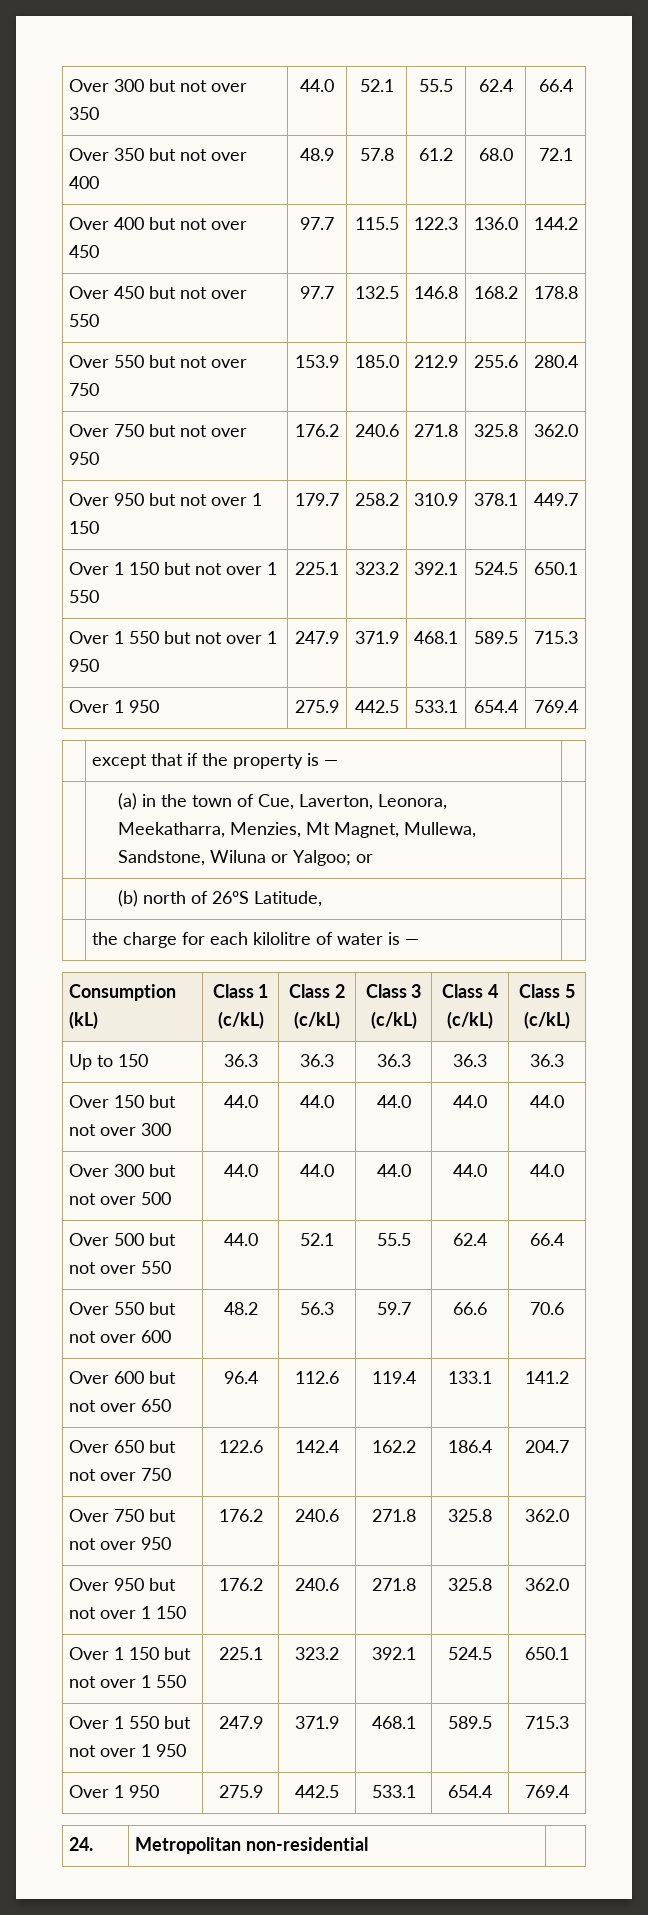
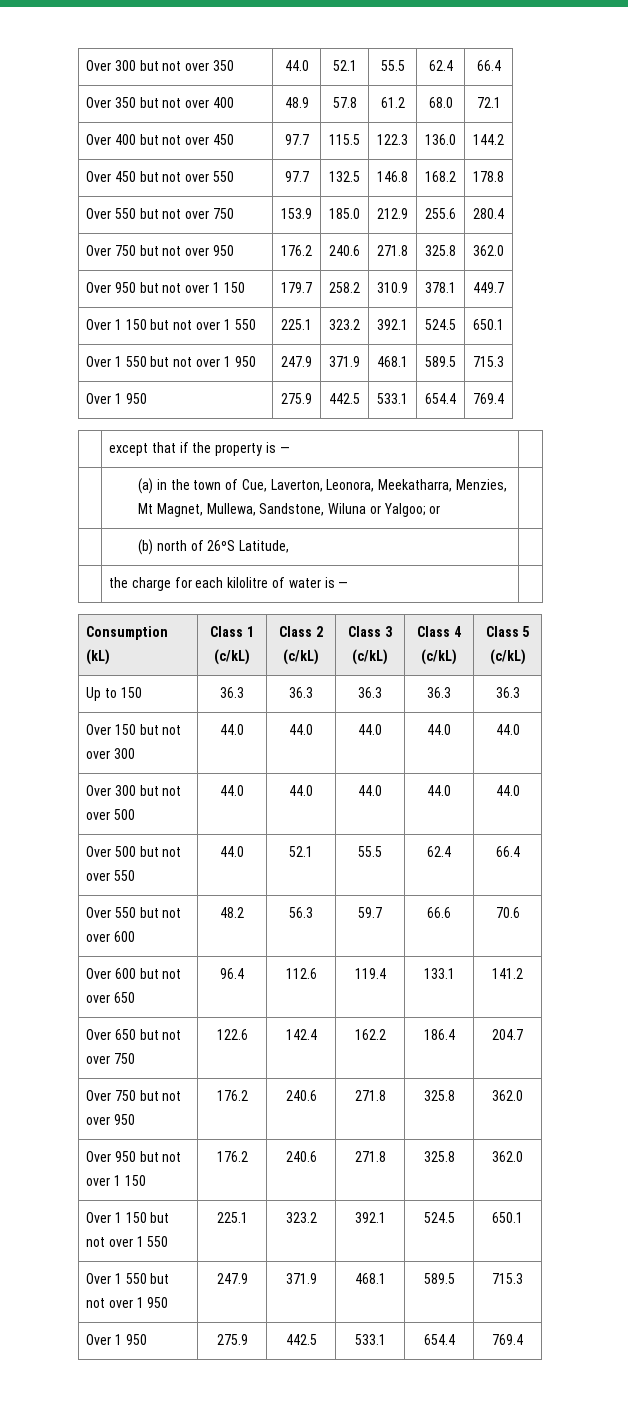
[69,1837,94,1851] [135,1837,369,1854] // 24. | Metropolitan non-residential | -> (523, 1339) none

